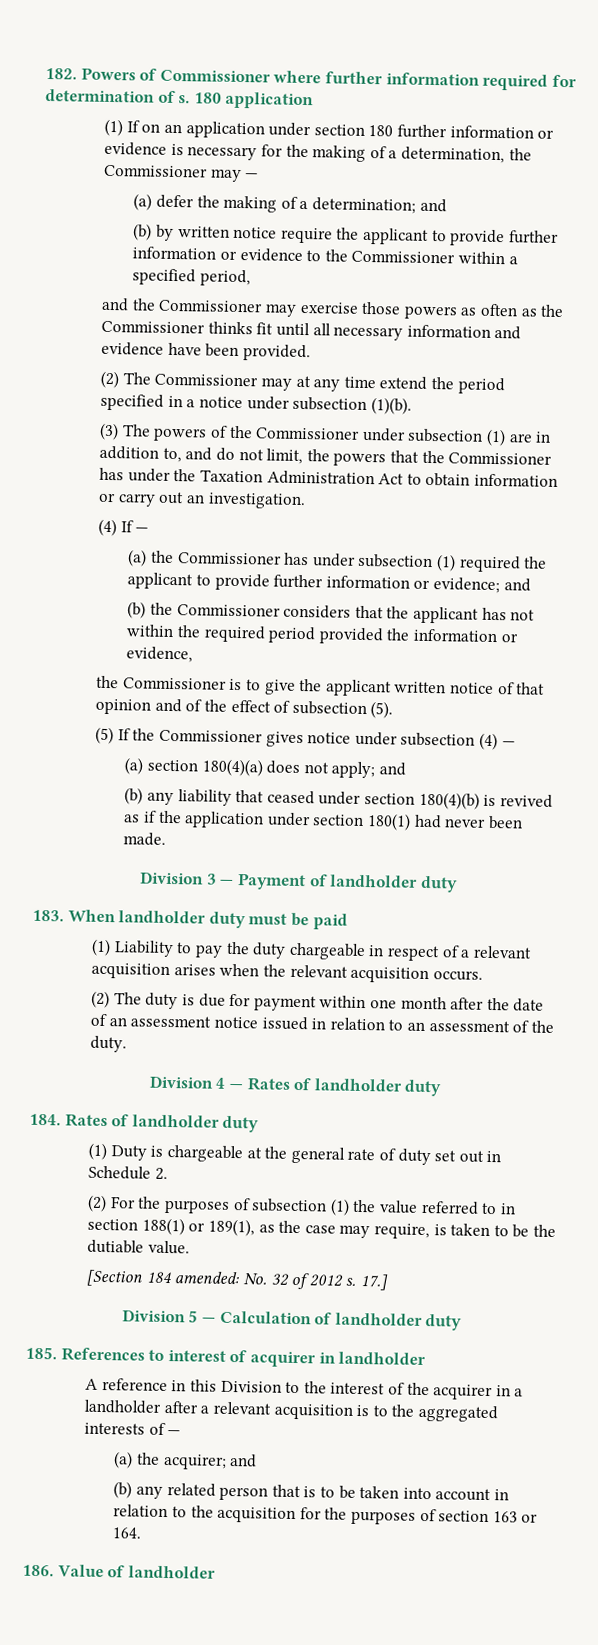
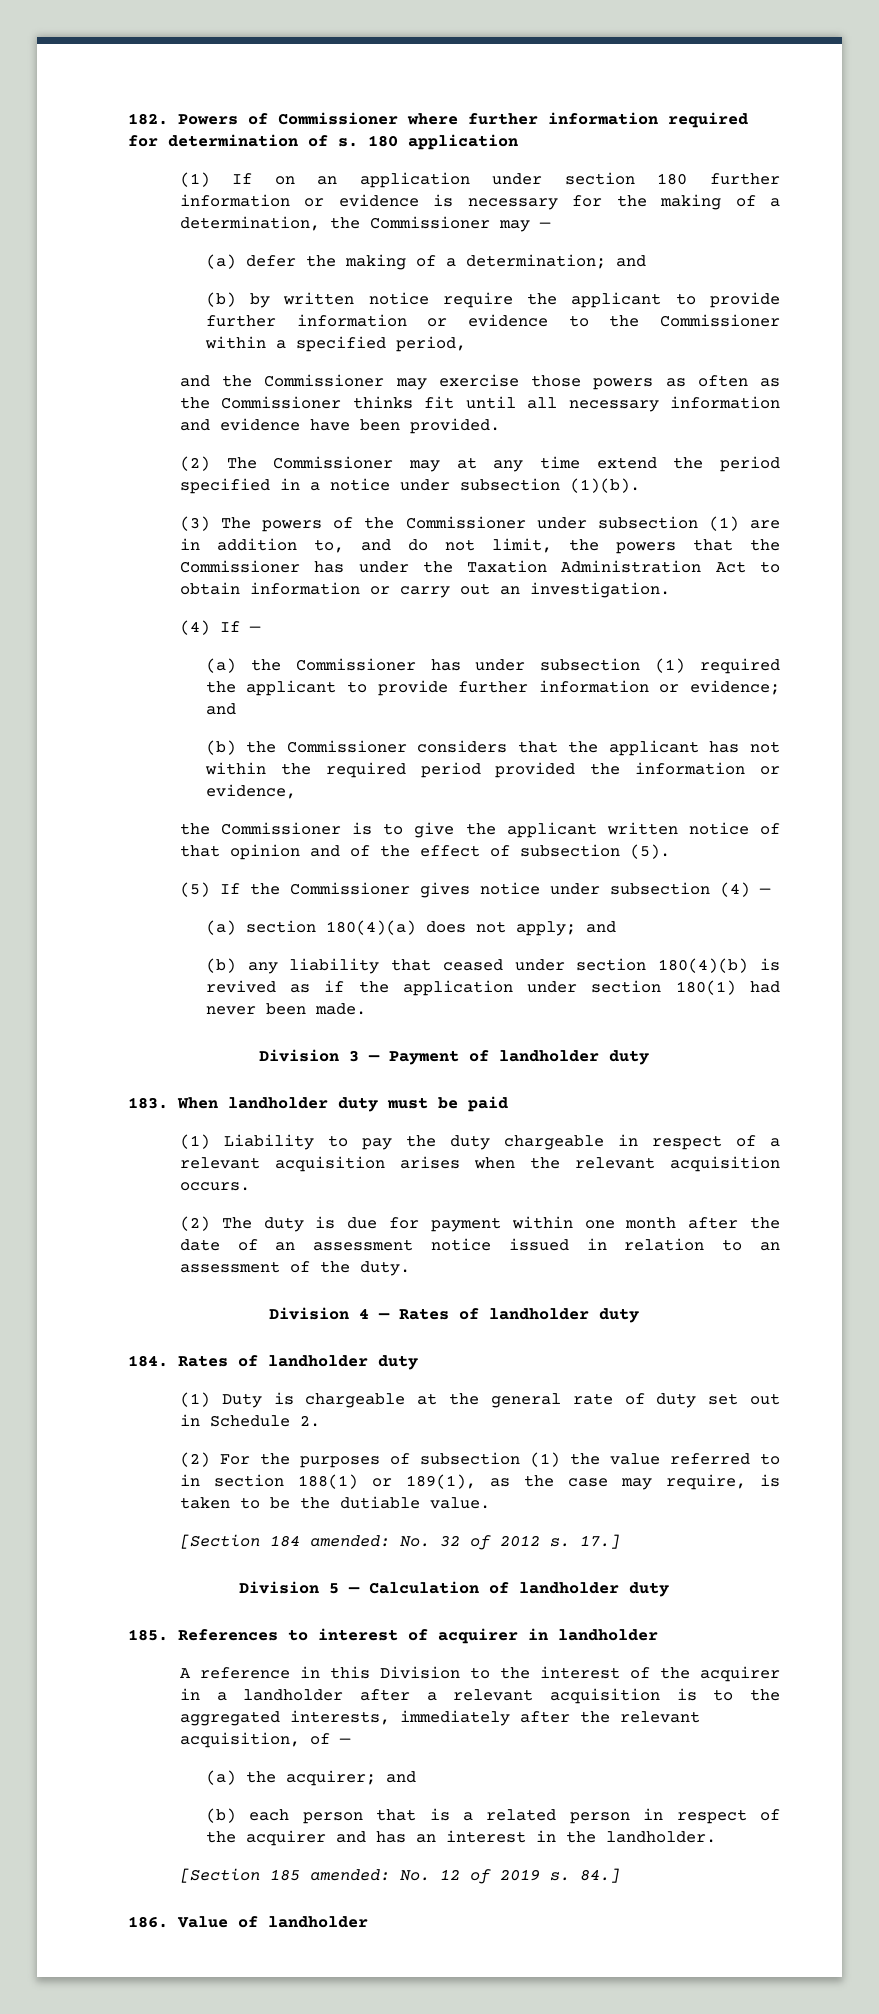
[84,1422,146,1435] interests -> [289,1710,700,1726] [179,1732,300,1748] interests, immediately after the relevant acquisition,
[136,1483,216,1499] any related -> [249,1809,290,1821] each
[319,1485,509,1502] [113,1504,539,1525] [112,1527,143,1539] to be taken into account in relation to the acquisition for the purposes of section 163 or 164. -> [462,1808,780,1824] [205,1830,716,1846] [179,1868,620,1884] a related person in respect of the acquirer and has an interest in the landholder. // [Section 185 amended: No. 12 of 2019 s. 84.]

